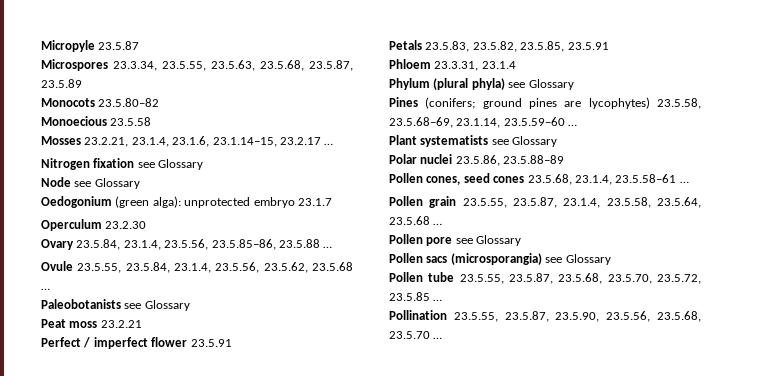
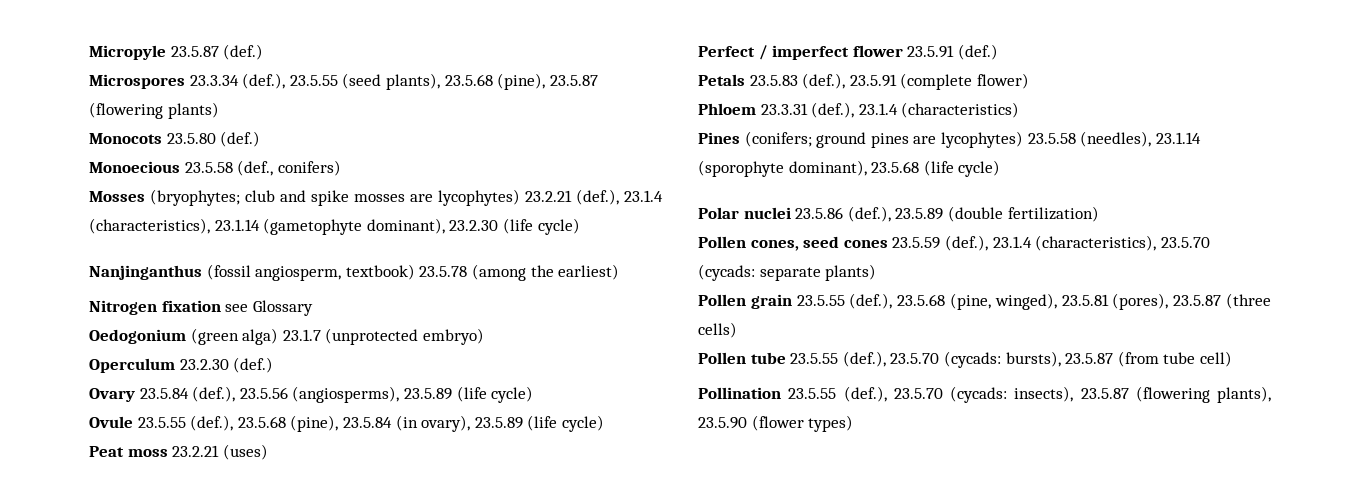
(140, 45) none -> [223,44,264,60] (def.)
[113,60,353,71] [41,79,82,88] 23.3.34, 23.5.55, 23.5.63, 23.5.68, 23.5.87, 23.5.89 -> [189,73,598,90] [89,102,219,119] 23.3.34 (def.), 23.5.55 (seed plants), 23.5.68 (pine), 23.5.87 (flowering plants)
[98,98,160,107] 23.5.80–82 -> [166,131,261,147] 23.5.80 (def.)
(152, 121) none -> [237,160,341,176] (def., conifers)
[84,136,334,147] 23.2.21, 23.1.4, 23.1.6, 23.1.14–15, 23.2.17 … -> [150,189,663,206] [89,218,580,235] [89,264,620,281] (bryophytes; club and spike mosses are lycophytes) 23.2.21 (def.), 23.1.4 (characteristics), 23.1.14 (gametophyte dominant), 23.2.30 (life cycle) // Nanjinganthus (fossil angiosperm, textbook) 23.5.78 (among the earliest)
[41,177,140,189] // Node see Glossary -> (313, 308) none
[152,196,295,208] alga): unprotected embryo -> [242,328,279,345] alga)
(332, 202) none -> [325,328,484,345] (unprotected embryo)
(147, 225) none -> [233,357,274,373] (def.)
[76,239,333,250] [41,261,354,273] [41,288,50,290] [41,299,190,311] 23.5.84, 23.1.4, 23.5.56, 23.5.85–86, 23.5.88 … // Ovule 23.5.55, 23.5.84, 23.1.4, 23.5.56, 23.5.62, 23.5.68 … // Paleobotanists see Glossary -> [139,386,534,403] [89,415,604,432] 23.5.84 (def.), 23.5.56 (angiosperms), 23.5.89 (life cycle) // Ovule 23.5.55 (def.), 23.5.68 (pine), 23.5.84 (in ovary), 23.5.89 (life cycle)
(142, 324) none -> [222,444,268,460] (uses)
(232, 343) none -> [957,44,998,60] (def.)
[425,41,609,52] 23.5.83, 23.5.82, 23.5.85, 23.5.91 -> [749,73,1029,90] 23.5.83 (def.), 23.5.91 (complete flower)
[434,61,516,71] [389,78,574,90] 23.3.31, 23.1.4 // Phylum (plural phyla) see Glossary -> [760,102,1020,118] 23.3.31 (def.), 23.1.4 (characteristics)
[657,98,701,109] [389,117,578,128] [389,135,558,147] [389,154,565,166] [389,173,689,185] [389,196,701,208] [389,216,443,225] [389,234,522,246] [389,253,611,265] [389,272,701,284] [389,292,443,301] [389,310,701,322] [389,331,443,339] 23.5.58, 23.5.68–69, 23.1.14, 23.5.59–60 … // Plant systematists see Glossary // Polar nuclei 23.5.86, 23.5.88–89 // Pollen cones, seed cones 23.5.68, 23.1.4, 23.5.58–61 … // Pollen grain 23.5.55, 23.5.87, 23.1.4, 23.5.58, 23.5.64, 23.5.68 … // Pollen pore see Glossary // Pollen sacs (microsporangia) see Glossary // Pollen tube 23.5.55, 23.5.87, 23.5.68, 23.5.70, 23.5.72, 23.5.85 … // Pollination 23.5.55, 23.5.87, 23.5.90, 23.5.56, 23.5.68, 23.5.70 … -> [1027,131,1201,147] [698,160,1001,177] [698,206,1099,222] [698,235,1210,251] [698,264,877,281] [698,293,1271,310] [698,322,737,338] [698,351,1232,368] [698,386,1271,403] [698,415,854,432] 23.5.58 (needles), 23.1.14 (sporophyte dominant), 23.5.68 (life cycle) // Polar nuclei 23.5.86 (def.), 23.5.89 (double fertilization) // Pollen cones, seed cones 23.5.59 (def.), 23.1.4 (characteristics), 23.5.70 (cycads: separate plants) // Pollen grain 23.5.55 (def.), 23.5.68 (pine, winged), 23.5.81 (pores), 23.5.87 (three cells) // Pollen tube 23.5.55 (def.), 23.5.70 (cycads: bursts), 23.5.87 (from tube cell) // Pollination 23.5.55 (def.), 23.5.70 (cycads: insects), 23.5.87 (flowering plants), 23.5.90 (flower types)

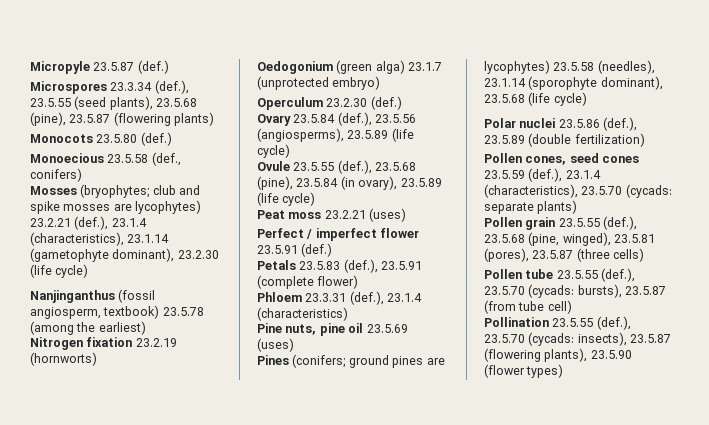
[225,300,313,316] see Glossary -> [135,338,177,347] [30,352,97,366] 23.2.19 (hornworts)
(1020, 110) none -> [257,323,408,336] [257,338,294,352] // Pine nuts, pine oil 23.5.69 (uses)

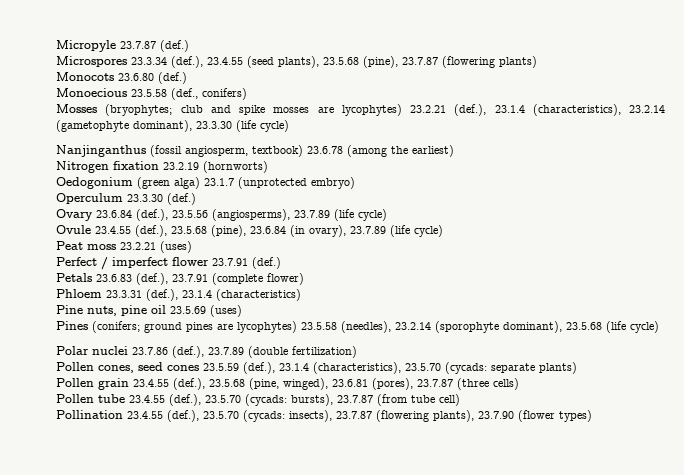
[93,62,135,71] 23.5.87 -> [120,41,156,49] 23.7.87
[30,98,71,107] 23.5.55 -> [207,57,243,65] 23.4.55
[69,114,111,123] 23.5.87 -> [402,57,438,65] 23.7.87
[96,134,138,143] 23.5.80 -> [118,73,154,81] 23.6.80
[127,234,170,243] 23.1.14 -> [629,105,665,113] 23.2.14
[177,250,219,259] 23.2.30 -> [196,121,232,129] 23.3.30
[162,307,204,316] 23.5.78 -> [307,146,343,154] 23.6.78
[326,98,368,107] 23.2.30 -> [127,194,163,202] 23.3.30
[293,114,336,123] 23.5.84 -> [96,210,132,218] 23.6.84
[347,130,389,139] 23.5.89 -> [294,210,330,218] 23.7.89
[293,162,335,171] 23.5.55 -> [95,226,131,234] 23.4.55
[296,178,339,187] 23.5.84 -> [250,226,286,234] 23.6.84
[400,178,442,187] 23.5.89 -> [350,226,386,234] 23.7.89
[257,245,298,254] 23.5.91 -> [212,258,248,266] 23.7.91
[299,259,423,273] 23.5.83 (def.), 23.5.91 -> [96,273,208,285] 23.6.83 (def.), 23.7.91
[484,78,526,87] 23.1.14 -> [395,322,431,330] 23.2.14
[558,117,638,131] [484,135,525,144] 23.5.86 (def.), 23.5.89 -> [132,346,244,358] 23.7.86 (def.), 23.7.89
[558,218,600,227] 23.5.55 -> [133,379,169,387] 23.4.55
[614,234,656,243] [484,248,574,262] 23.5.81 (pores), 23.5.87 -> [332,378,453,390] 23.6.81 (pores), 23.7.87
[556,270,598,279] 23.5.55 -> [129,395,165,403] 23.4.55
[625,286,667,295] 23.5.87 -> [337,395,373,403] 23.7.87
[552,318,594,327] 23.5.55 -> [127,411,163,419] 23.4.55
[630,334,672,343] 23.5.87 -> [336,411,372,419] 23.7.87
[590,350,632,359] 23.5.90 -> [478,411,514,419] 23.7.90

